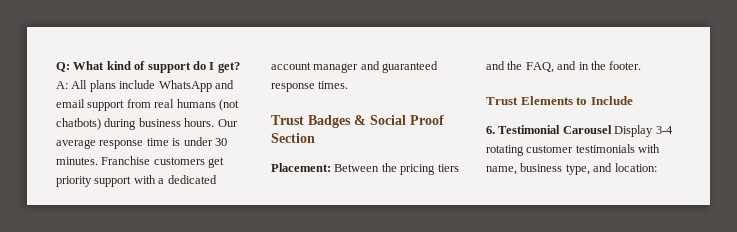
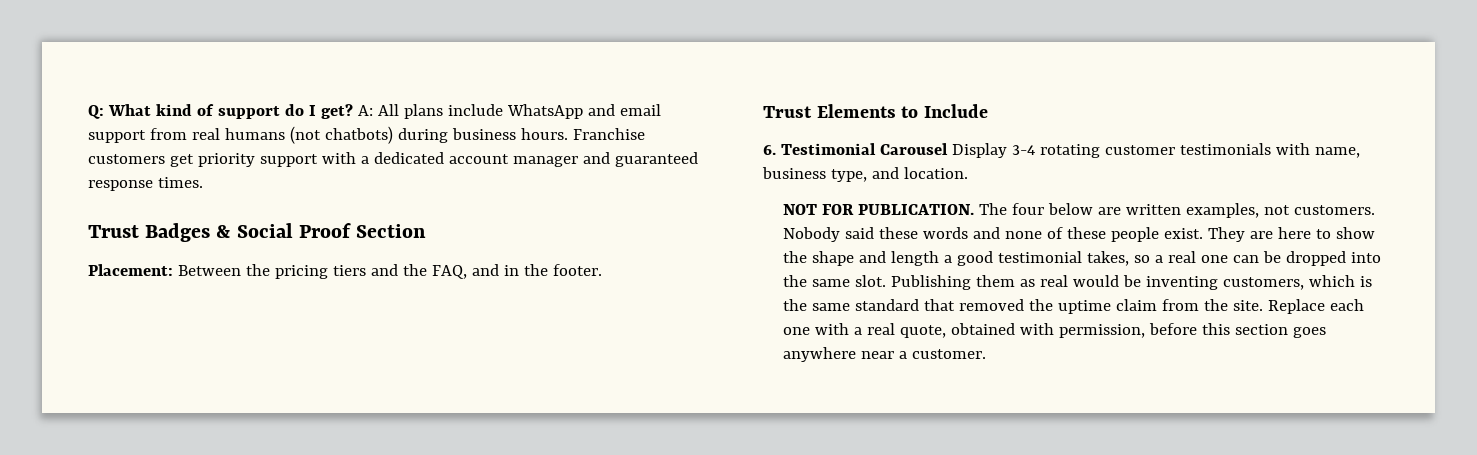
[217,119,238,127] [56,137,227,149] [56,157,98,165] Our average response time is under 30 minutes. -> (568, 134) none
[614,163,657,172] location: -> [903,167,968,179] [783,203,1376,218] [783,227,1376,242] [783,251,1382,266] [783,275,1373,290] [783,299,1365,314] [783,323,1327,338] [783,347,987,362] location. // NOT FOR PUBLICATION. The four below are written examples, not customers. Nobody said these words and none of these people exist. They are here to show the shape and length a good testimonial takes, so a real one can be dropped into the same slot. Publishing them as real would be inventing customers, which is the same standard that removed the uptime claim from the site. Replace each one with a real quote, obtained with permission, before this section goes anywhere near a customer.

